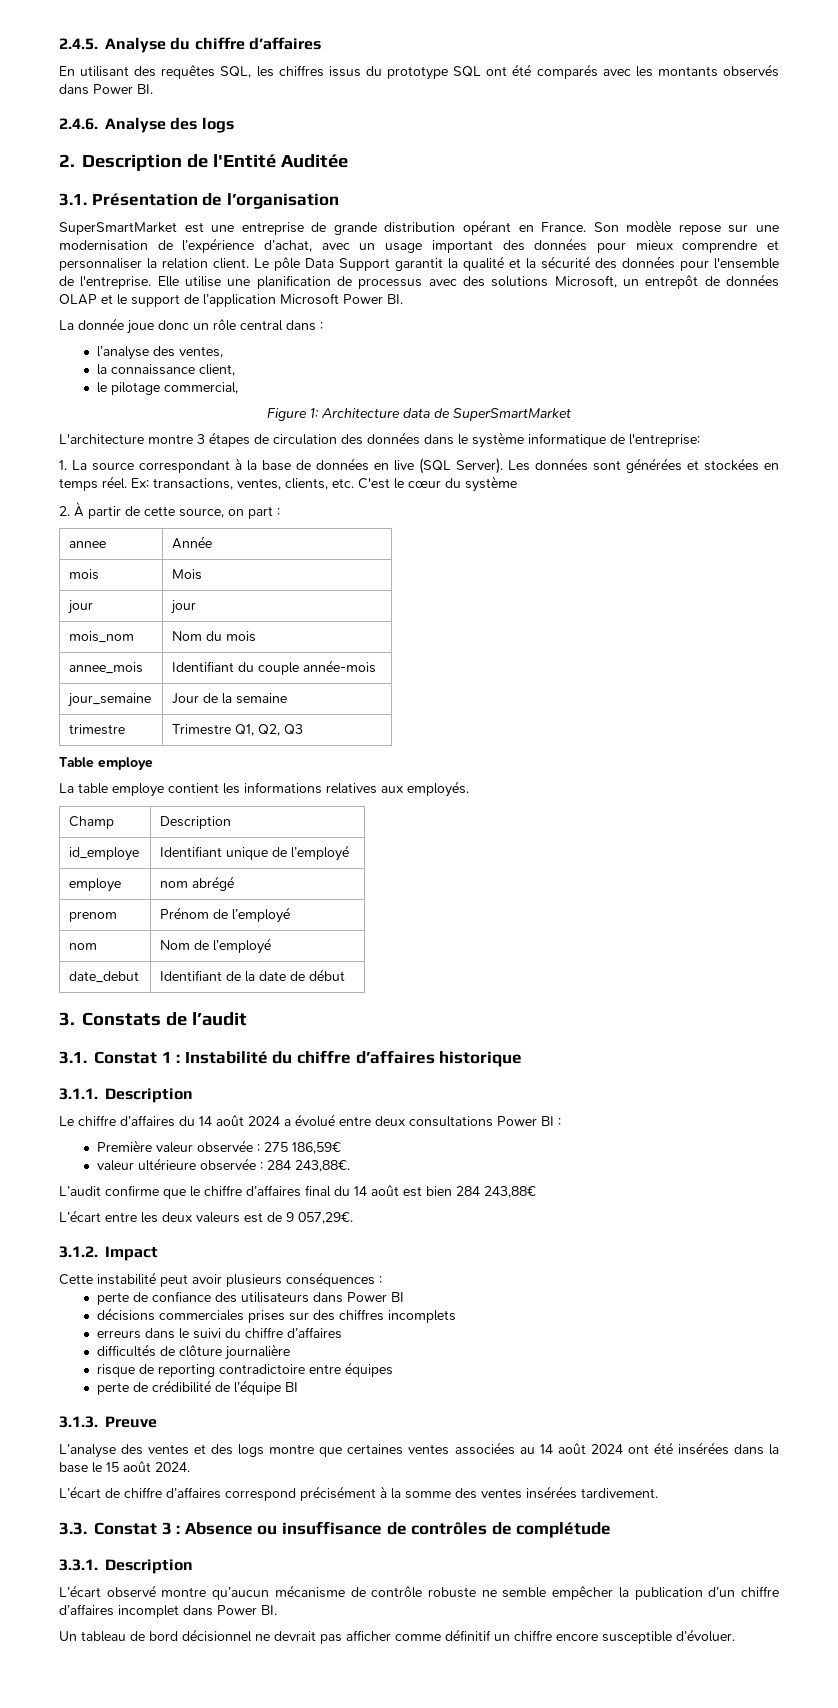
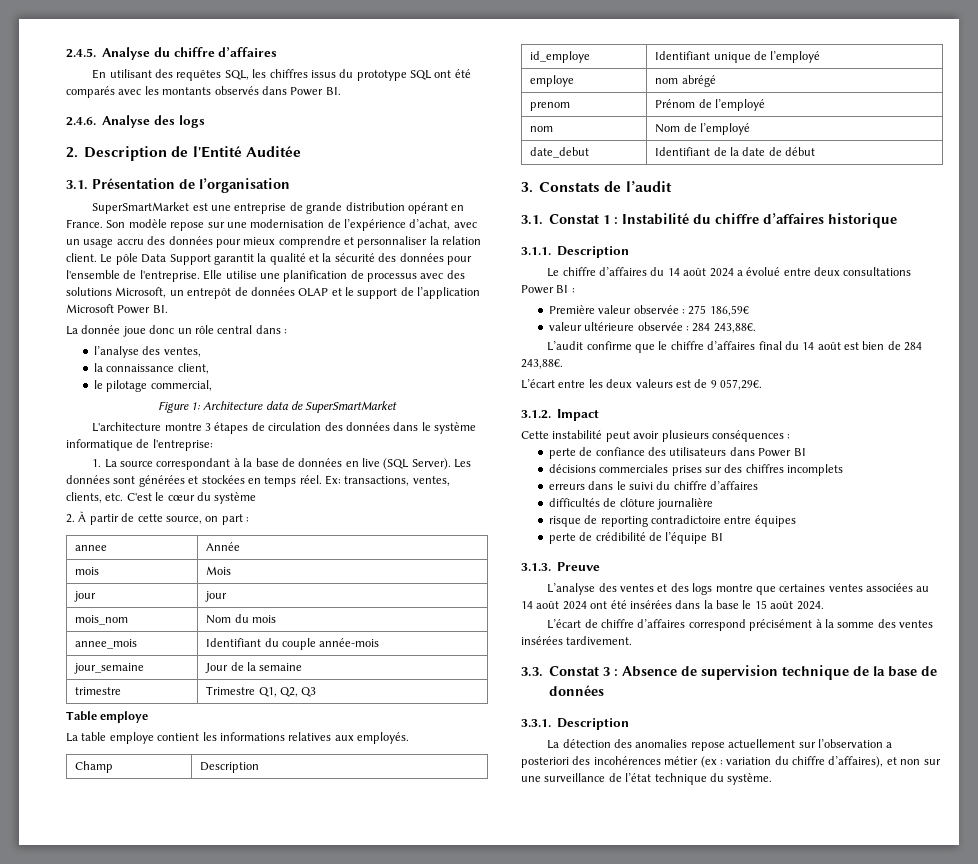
[431,240,493,253] important -> [116,239,144,245] accru
[456,1186,536,1198] 284 243,88€ -> [887,341,923,351] [521,359,563,369] de 284 243,88€.
[257,1521,612,1538] [59,1559,193,1574] [59,1585,779,1600] [59,1604,277,1618] [59,1629,735,1644] ou insuffisance de contrôles de complétude // 3.3.1. Description // L’écart observé montre qu’aucun mécanisme de contrôle robuste ne semble empêcher la publication d’un chiffre d’affaires incomplet dans Power BI. // Un tableau de bord décisionnel ne devrait pas afficher comme définitif un chiffre encore susceptible d’évoluer. -> [681,665,938,680] [549,685,605,696] [521,718,630,730] [547,739,893,751] [521,756,941,768] [521,773,773,785] de supervision technique de la base de données // 3.3.1. Description // La détection des anomalies repose actuellement sur l’observation a posteriori des incohérences métier (ex : variation du chiffre d’affaires), et non sur une surveillance de l’état technique du système.

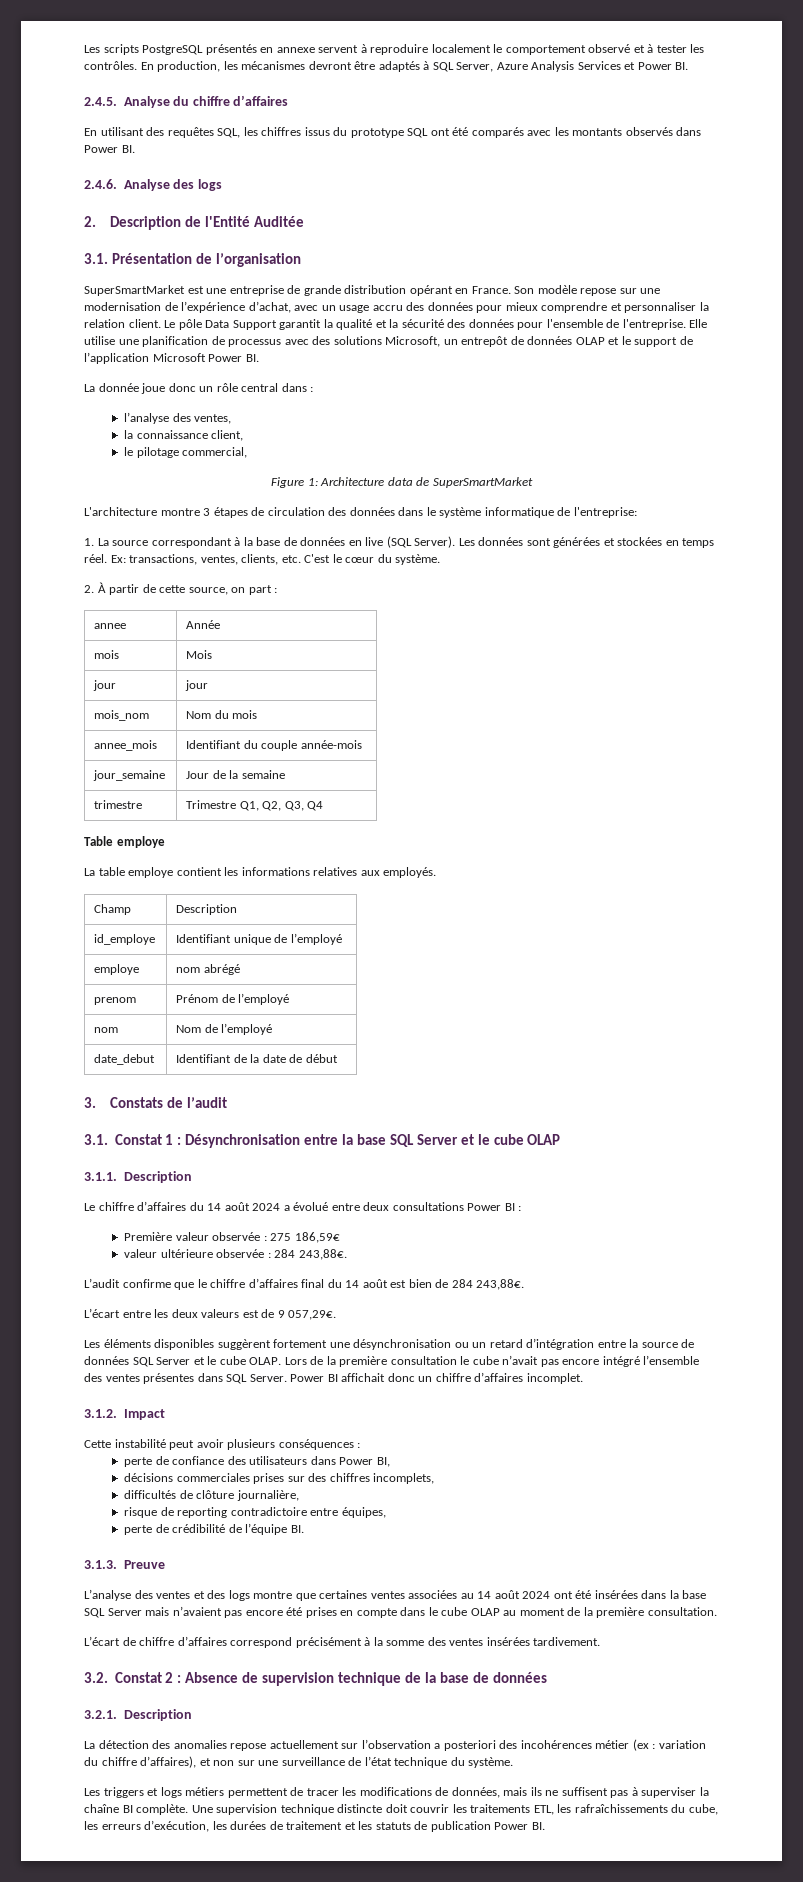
(66, 53) none -> [84,44,705,55] [84,61,689,72] Les scripts PostgreSQL présentés en annexe servent à reproduire localement le comportement observé et à tester les contrôles. En production, les mécanismes devront être adaptés à SQL Server, Azure Analysis Services et Power BI. //
[214,492,257,504] système -> [395,554,441,565] système.
[301,687,317,697] Q3 -> [284,801,324,811] Q3, Q4
[622,213,898,228] Instabilité du chiffre d’affaires historique -> [185,1134,561,1148] Désynchronisation entre la base SQL Server et le cube OLAP
(762, 384) none -> [84,1338,695,1350] [84,1355,700,1367] [84,1372,583,1384] // Les éléments disponibles suggèrent fortement une désynchronisation ou un retard d’intégration entre la source de données SQL Server et le cube OLAP. Lors de la première consultation le cube n’avait pas encore intégré l’ensemble des ventes présentes dans SQL Server. Power BI affichait donc un chiffre d’affaires incomplet.
[793,448,806,456] BI -> [376,1457,390,1467] BI,
[787,464,844,476] [548,481,759,490] incomplets // erreurs dans le suivi du chiffre d’affaires -> [373,1473,435,1484] incomplets,
[657,498,714,510] journalière -> [236,1490,299,1501] journalière,
[754,515,796,527] équipes -> [341,1507,386,1518] équipes,
[710,533,723,541] BI -> [290,1525,304,1533] BI.
[742,600,824,610] le 15 août 2024. -> [84,1606,717,1618] SQL Server mais n’avaient pas encore été prises en compte dans le cube OLAP au moment de la première consultation.
[521,666,611,677] 3.3. Constat 3 -> [84,1672,174,1683] 3.2. Constat 2
[521,719,551,727] 3.3.1. -> [84,1710,117,1719] 3.2.1.
(773, 779) none -> [84,1787,709,1798] [84,1804,718,1815] [84,1820,545,1832] // Les triggers et logs métiers permettent de tracer les modifications de données, mais ils ne suffisent pas à superviser la chaîne BI complète. Une supervision technique distincte doit couvrir les traitements ETL, les rafraîchissements du cube, les erreurs d’exécution, les durées de traitement et les statuts de publication Power BI.

